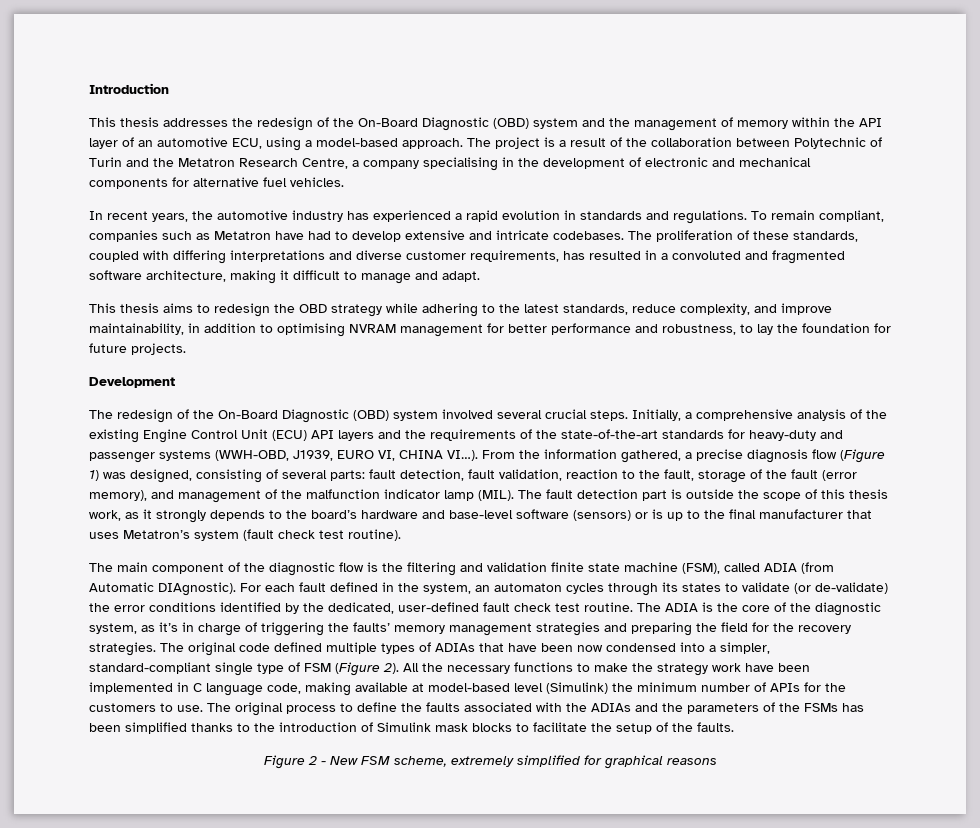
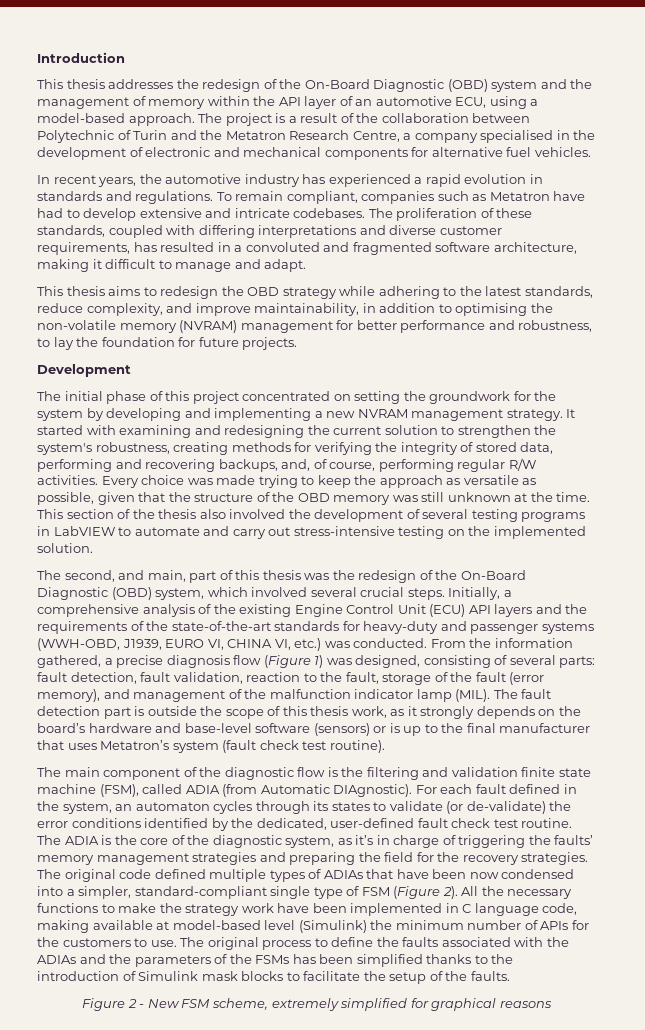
[423,157,498,171] specialising -> [480,130,554,143] specialised
[349,324,396,333] NVRAM -> [530,303,553,313] [37,320,238,333] the non-volatile memory (NVRAM)
[117,409,438,423] redesign of the On-Board Diagnostic (OBD) system -> [64,391,557,404] [37,408,576,421] [37,425,557,438] [37,442,554,455] [37,458,536,472] [37,475,537,488] [37,492,591,505] [37,509,586,522] [37,526,586,539] [37,543,93,553] [37,570,526,583] [37,587,248,600] initial phase of this project concentrated on setting the groundwork for the system by developing and implementing a new NVRAM management strategy. It started with examining and redesigning the current solution to strengthen the system's robustness, creating methods for verifying the integrity of stored data, performing and recovering backups, and, of course, performing regular R/W activities. Every choice was made trying to keep the approach as versatile as possible, given that the structure of the OBD memory was still unknown at the time. This section of the thesis also involved the development of several testing programs in LabVIEW to automate and carry out stress-intensive testing on the implemented solution. // The second, and main, part of this thesis was the redesign of the On-Board Diagnostic (OBD) system, which
[447,450,478,461] VI…). -> [274,638,428,651] VI, etc.) was conducted.
[269,510,282,519] to -> [538,709,556,716] on

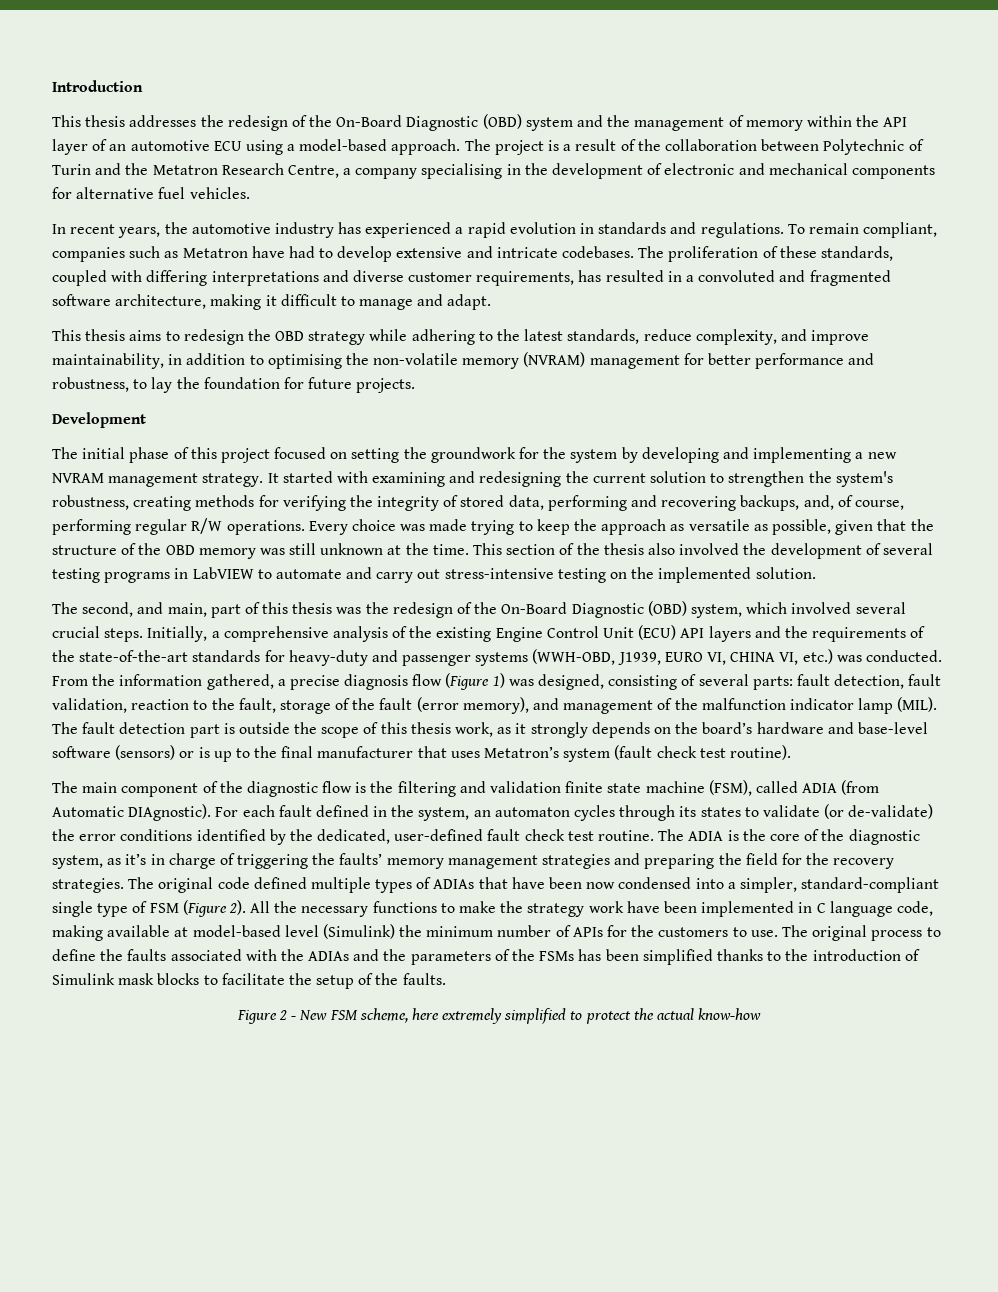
[455,97,487,108] ECU, -> [213,141,242,151] ECU
[480,130,554,143] specialised -> [421,163,503,179] specialising
[242,391,331,401] concentrated -> [274,447,327,459] focused
[37,475,98,485] activities. -> [226,520,305,535] operations.
(268, 1004) none -> [411,1008,439,1020] here
[410,998,552,1011] for graphical reasons -> [570,1008,762,1024] to protect the actual know-how

